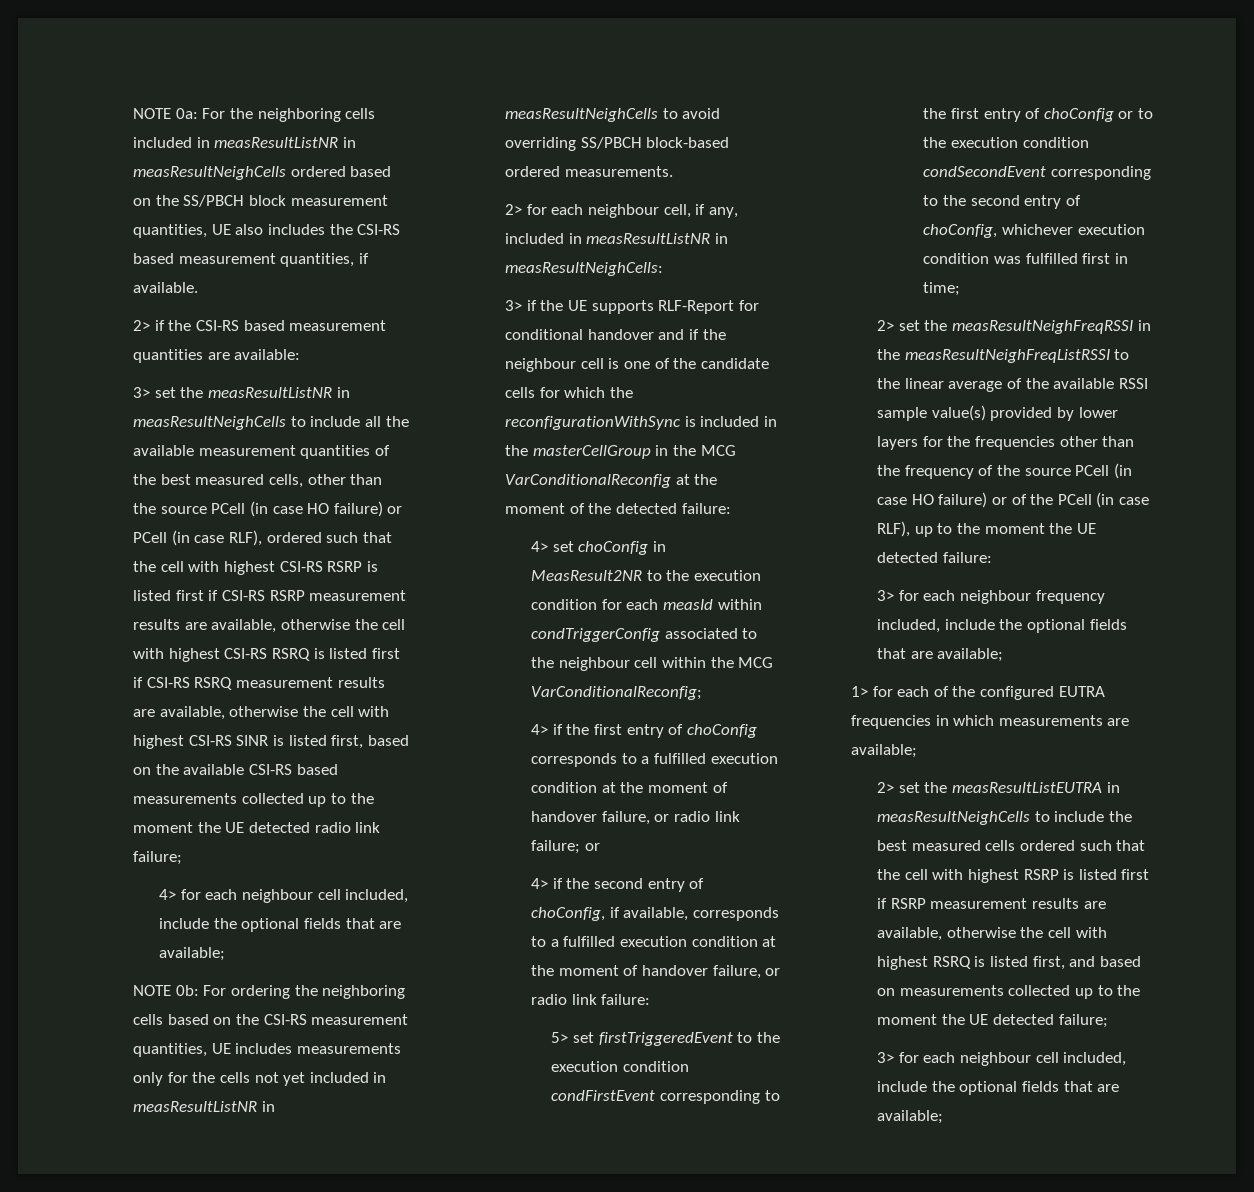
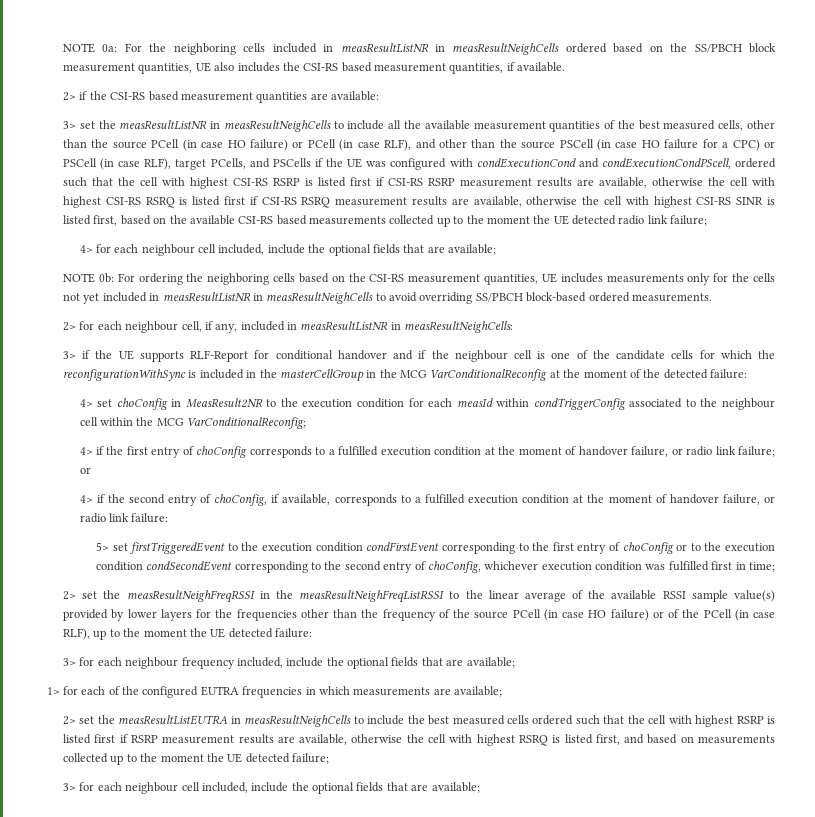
(262, 538) none -> [415,139,775,151] [62,158,731,170] and other than the source PSCell (in case HO failure for a CPC) or PSCell (in case RLF), target PCells, and PSCells if the UE was configured with condExecutionCond and condExecutionCondPScell,

